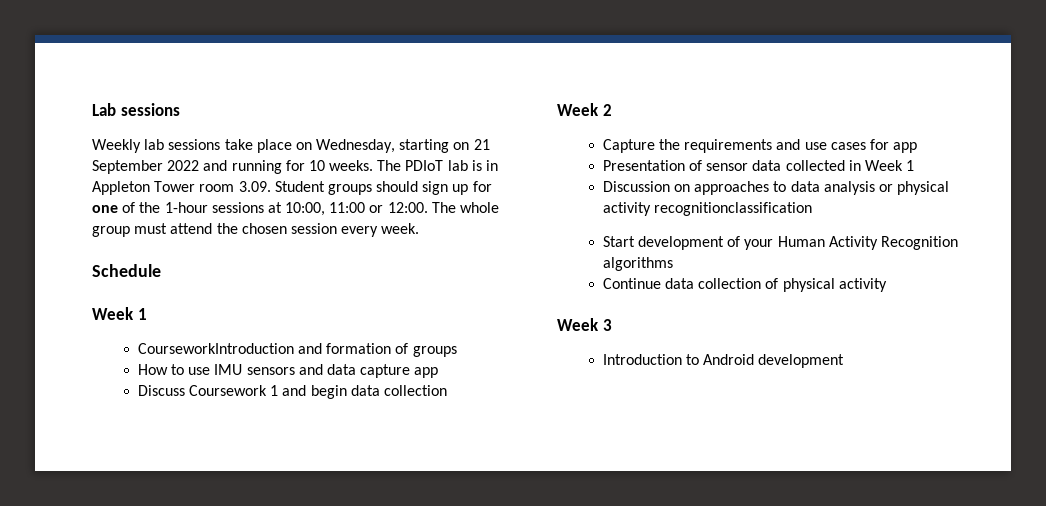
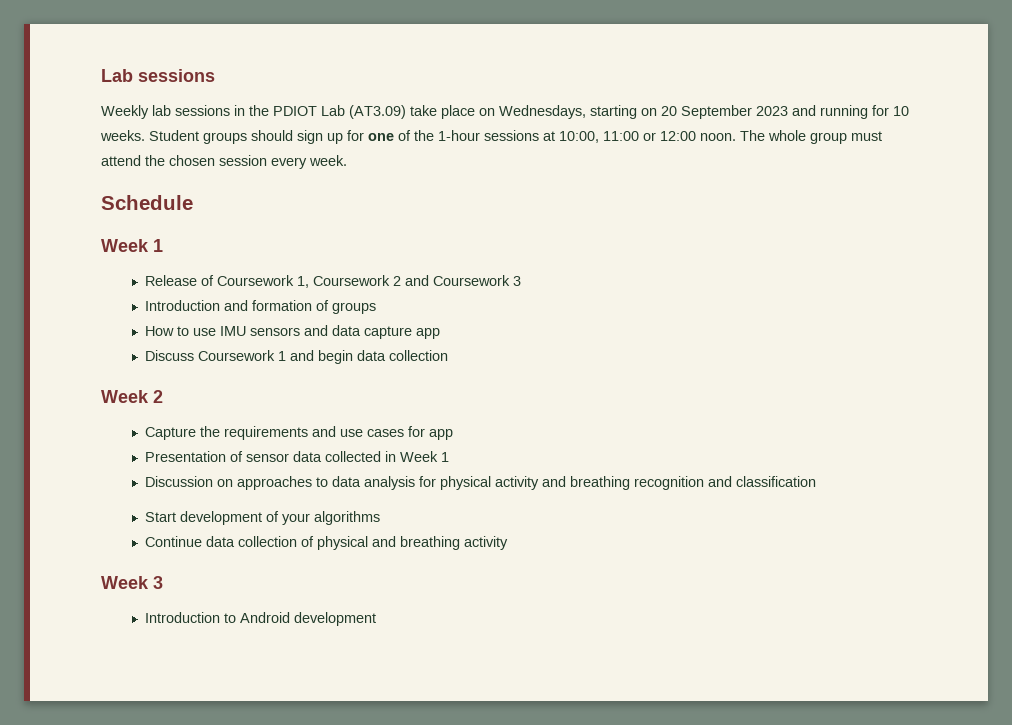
(221, 144) none -> [234,105,406,119] in the PDIOT Lab (AT3.09)
[316,139,396,153] Wednesday, -> [499,105,586,119] Wednesdays,
[473,139,490,150] [92,160,200,174] 21 September 2022 -> [661,105,788,119] 20 September 2023
[377,160,499,171] [92,181,271,195] The PDIoT lab is in Appleton Tower room 3.09. -> (145, 135) none
[387,202,428,213] 12:00. -> [660,131,736,141] 12:00 noon.
[137,343,294,354] CourseworkIntroduction -> [144,275,521,288] [144,300,220,311] Release of Coursework 1, Coursework 2 and Coursework 3 // Introduction
[878,181,950,195] [602,202,813,216] or physical activity recognitionclassification -> [418,476,816,490] for physical activity and breathing recognition and classification
[777,236,958,250] Human Activity Recognition -> (310, 519) none
(835, 285) none -> [371,536,460,550] and breathing

